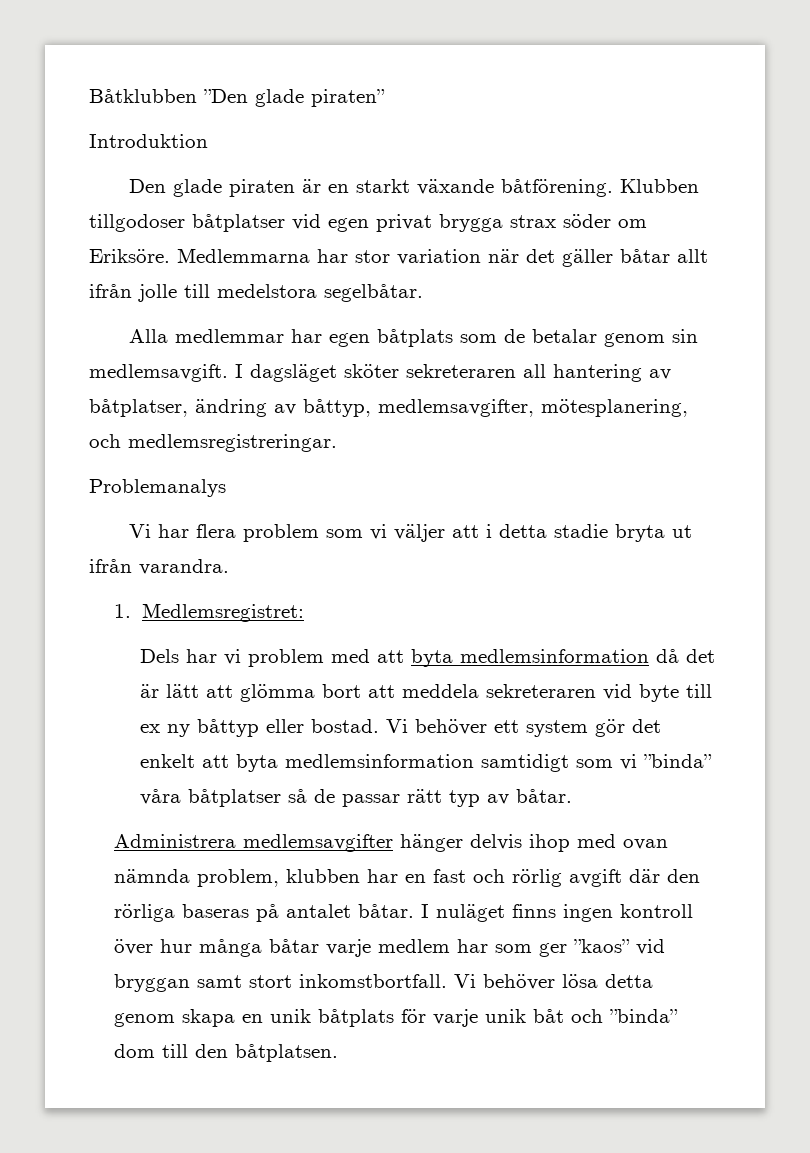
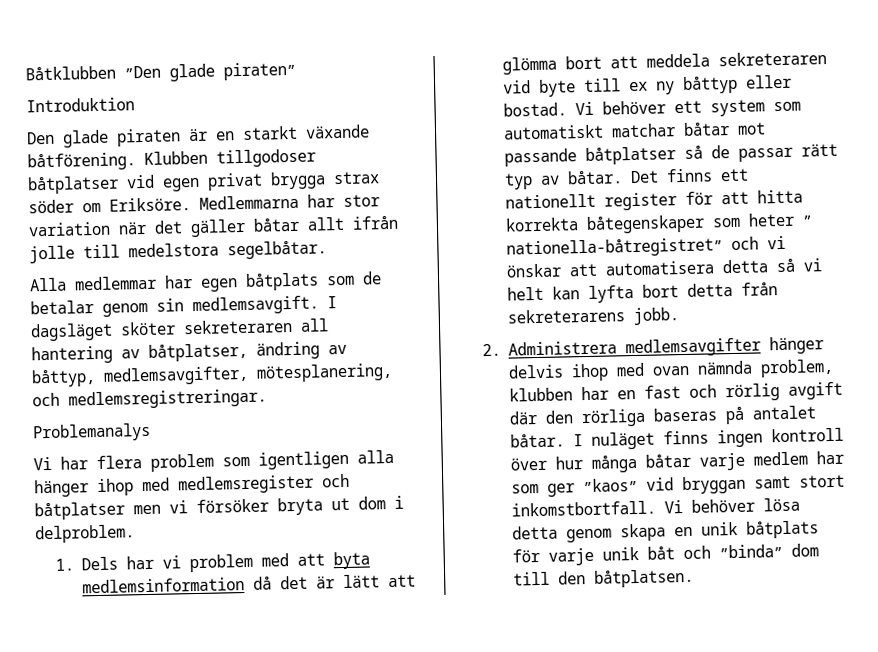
[370,524,693,542] [89,559,229,575] vi väljer att i detta stadie bryta ut ifrån varandra. -> [258,449,394,470] [34,473,350,498] [34,495,404,521] [35,524,135,544] igentligen alla hänger ihop med medlemsregister och båtplatser men vi försöker bryta ut dom i delproblem.
[141,603,304,622] Medlemsregistret: // -> (75, 564) none
[594,719,661,737] [139,754,712,772] [139,789,181,805] gör det enkelt att byta medlemsinformation samtidigt som vi ”binda” våra -> [773,101,802,112] [503,122,767,140] [504,148,578,167] som automatiskt matchar båtar mot passande
(572, 796) // -> [630,168,750,184] [505,189,804,211] [505,212,814,234] [506,235,787,259] [506,258,823,278] [507,282,779,303] [507,307,681,326] [482,343,502,357] Det finns ett nationellt register för att hitta korrekta båtegenskaper som heter ” nationella-båtregistret” och vi önskar att automatisera detta så vi helt kan lyfta bort detta från sekreterarens jobb. // 2.

